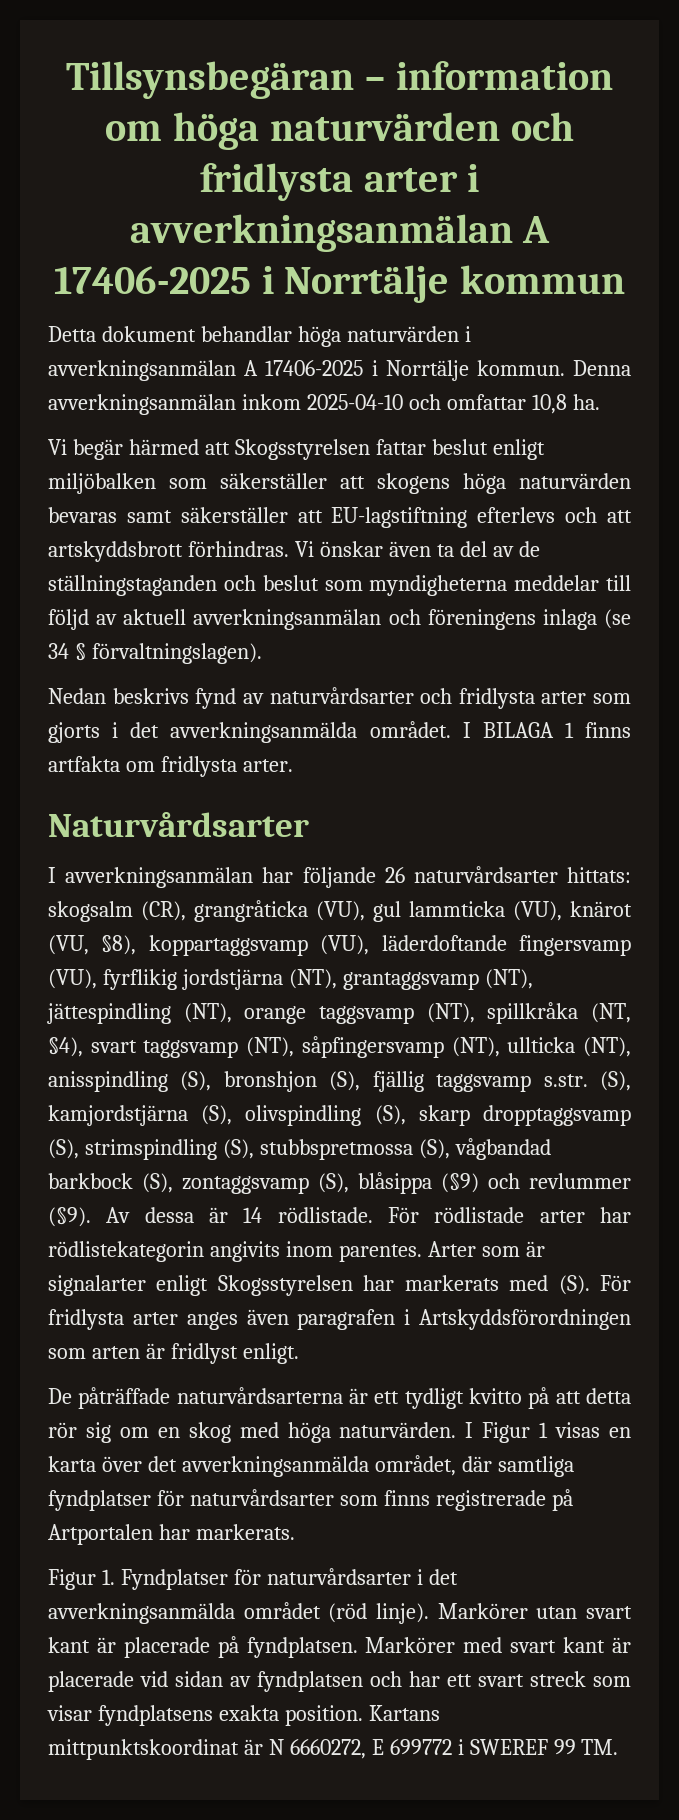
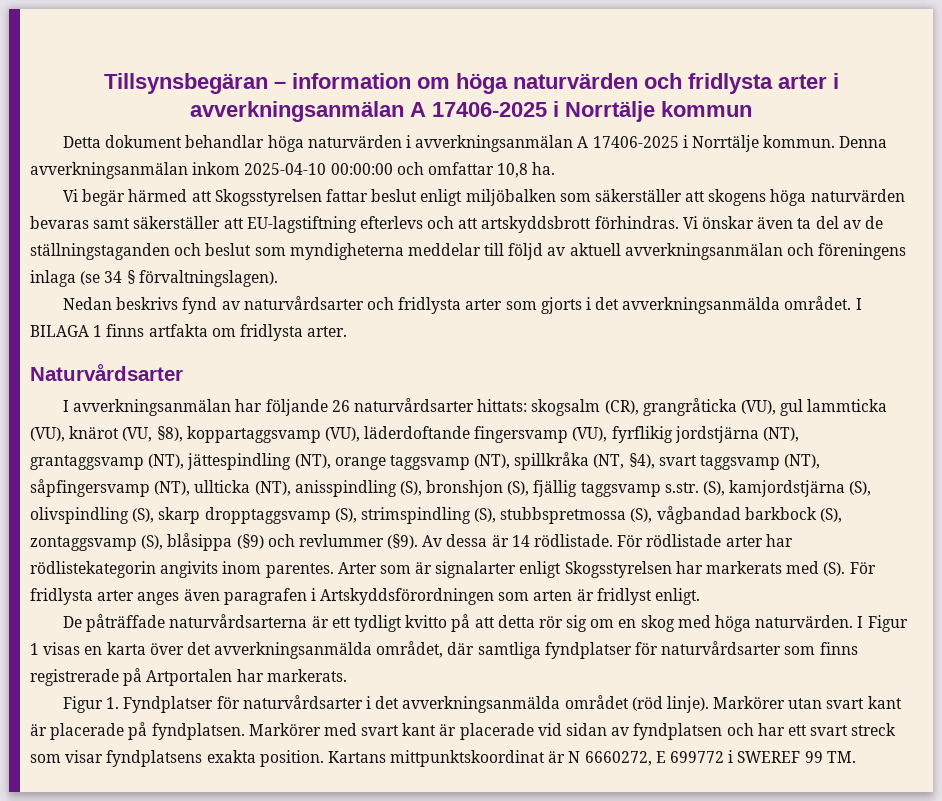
(403, 402) none -> [330,163,393,175] 00:00:00

